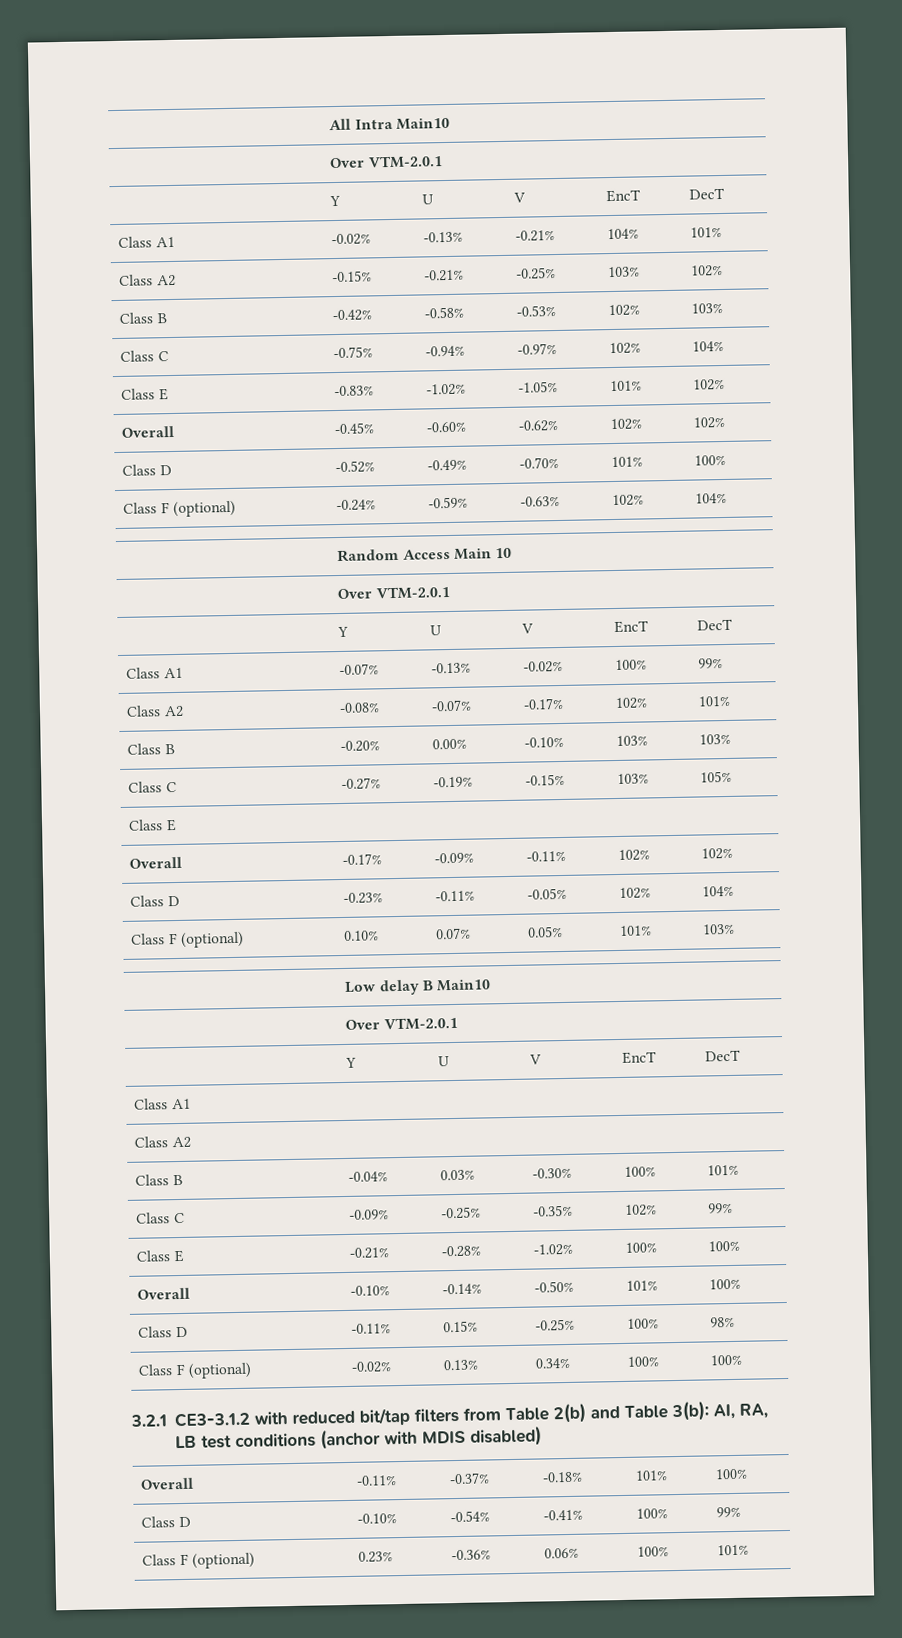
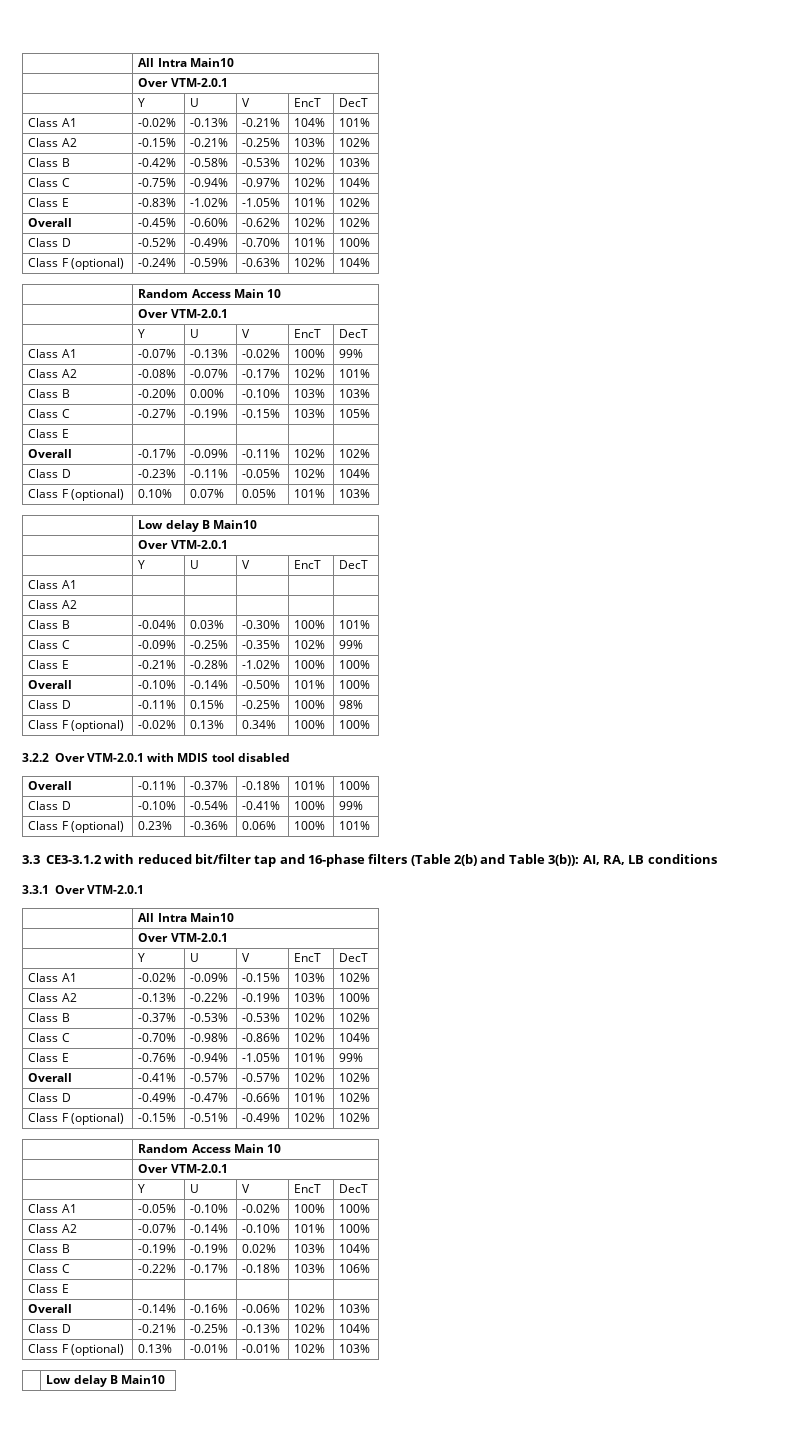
[130,1400,768,1428] [174,1425,542,1450] 3.2.1 CE3-3.1.2 with reduced bit/tap filters from Table 2(b) and Table 3(b): AI, RA, LB test conditions (anchor with MDIS disabled) -> [22,753,290,762] 3.2.2 Over VTM-2.0.1 with MDIS tool disabled
(750, 1550) none -> [22,854,717,867] [22,885,144,894] [138,913,234,922] [138,933,228,942] [138,953,146,962] [190,953,200,962] [242,953,251,962] [294,953,322,962] [339,953,369,962] [28,973,77,982] [138,973,177,982] [190,973,229,982] [242,973,281,982] [294,973,326,982] [339,973,371,982] [28,993,77,1002] [138,993,177,1002] [190,993,229,1002] [242,993,281,1002] [294,993,326,1002] [339,993,371,1002] [28,1013,70,1022] [138,1013,177,1022] [190,1013,229,1022] [242,1013,281,1022] [294,1013,326,1022] [339,1013,371,1022] [28,1033,70,1042] [138,1033,177,1042] [190,1033,229,1042] [242,1033,281,1042] [294,1033,326,1042] [339,1033,371,1042] [28,1053,69,1062] [138,1053,177,1062] [190,1053,229,1062] [242,1053,281,1062] [294,1053,326,1062] [339,1053,364,1062] [28,1073,73,1082] [138,1073,177,1082] [190,1073,229,1082] [242,1073,281,1082] [294,1073,326,1082] [339,1073,371,1082] [28,1093,71,1102] [138,1093,177,1102] [190,1093,229,1102] [242,1093,281,1102] [294,1093,326,1102] [339,1093,371,1102] [28,1113,124,1125] [138,1113,177,1122] [190,1113,229,1122] [242,1113,281,1122] [294,1113,326,1122] [339,1113,371,1122] [138,1144,281,1153] [138,1164,228,1173] [138,1184,146,1193] [190,1184,200,1193] [242,1184,251,1193] [294,1184,322,1193] [339,1184,369,1193] [28,1204,77,1213] [138,1204,177,1213] [190,1204,229,1213] [242,1204,281,1213] [294,1204,326,1213] [339,1204,371,1213] [28,1224,77,1233] [138,1224,177,1233] [190,1224,229,1233] [242,1224,281,1233] [294,1224,326,1233] [339,1224,371,1233] [28,1244,70,1253] [138,1244,177,1253] [190,1244,229,1253] [242,1244,277,1253] [294,1244,326,1253] [339,1244,371,1253] [28,1264,70,1273] [138,1264,177,1273] [190,1264,229,1273] [242,1264,281,1273] [294,1264,326,1273] [339,1264,371,1273] [28,1284,69,1293] [28,1304,73,1313] [138,1304,177,1313] [190,1304,229,1313] [242,1304,281,1313] [294,1304,326,1313] [339,1304,371,1313] [28,1324,71,1333] [138,1324,177,1333] [190,1324,229,1333] [242,1324,281,1333] [294,1324,326,1333] [339,1324,371,1333] [28,1344,124,1356] [138,1344,173,1353] [190,1344,229,1353] [242,1344,281,1353] [294,1344,326,1353] [339,1344,371,1353] [46,1375,165,1387] // 3.3 CE3-3.1.2 with reduced bit/filter tap and 16-phase filters (Table 2(b) and Table 3(b)): AI, RA, LB conditions // 3.3.1 Over VTM-2.0.1 // | All Intra Main10 // | Over VTM-2.0.1 // | Y | U | V | EncT | DecT // Class A1 | -0.02% | -0.09% | -0.15% | 103% | 102% // Class A2 | -0.13% | -0.22% | -0.19% | 103% | 100% // Class B | -0.37% | -0.53% | -0.53% | 102% | 102% // Class C | -0.70% | -0.98% | -0.86% | 102% | 104% // Class E | -0.76% | -0.94% | -1.05% | 101% | 99% // Overall | -0.41% | -0.57% | -0.57% | 102% | 102% // Class D | -0.49% | -0.47% | -0.66% | 101% | 102% // Class F (optional) | -0.15% | -0.51% | -0.49% | 102% | 102% // | Random Access Main 10 // | Over VTM-2.0.1 // | Y | U | V | EncT | DecT // Class A1 | -0.05% | -0.10% | -0.02% | 100% | 100% // Class A2 | -0.07% | -0.14% | -0.10% | 101% | 100% // Class B | -0.19% | -0.19% | 0.02% | 103% | 104% // Class C | -0.22% | -0.17% | -0.18% | 103% | 106% // Class E | | | | | // Overall | -0.14% | -0.16% | -0.06% | 102% | 103% // Class D | -0.21% | -0.25% | -0.13% | 102% | 104% // Class F (optional) | 0.13% | -0.01% | -0.01% | 102% | 103% // | Low delay B Main10

